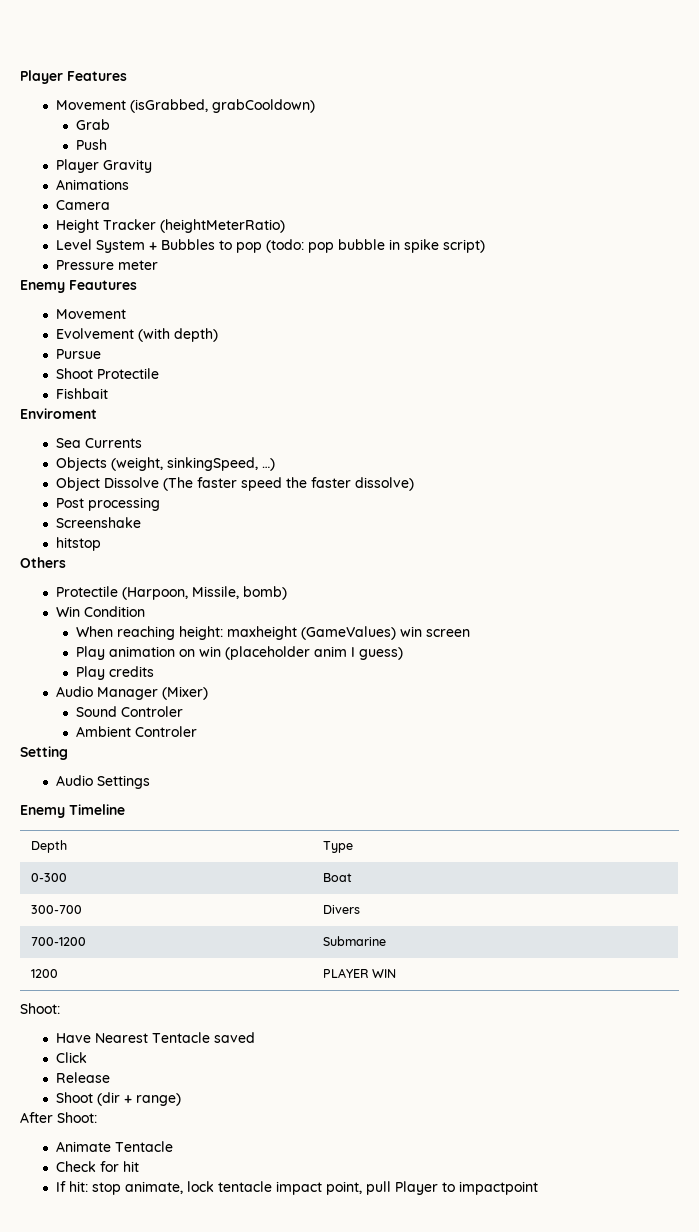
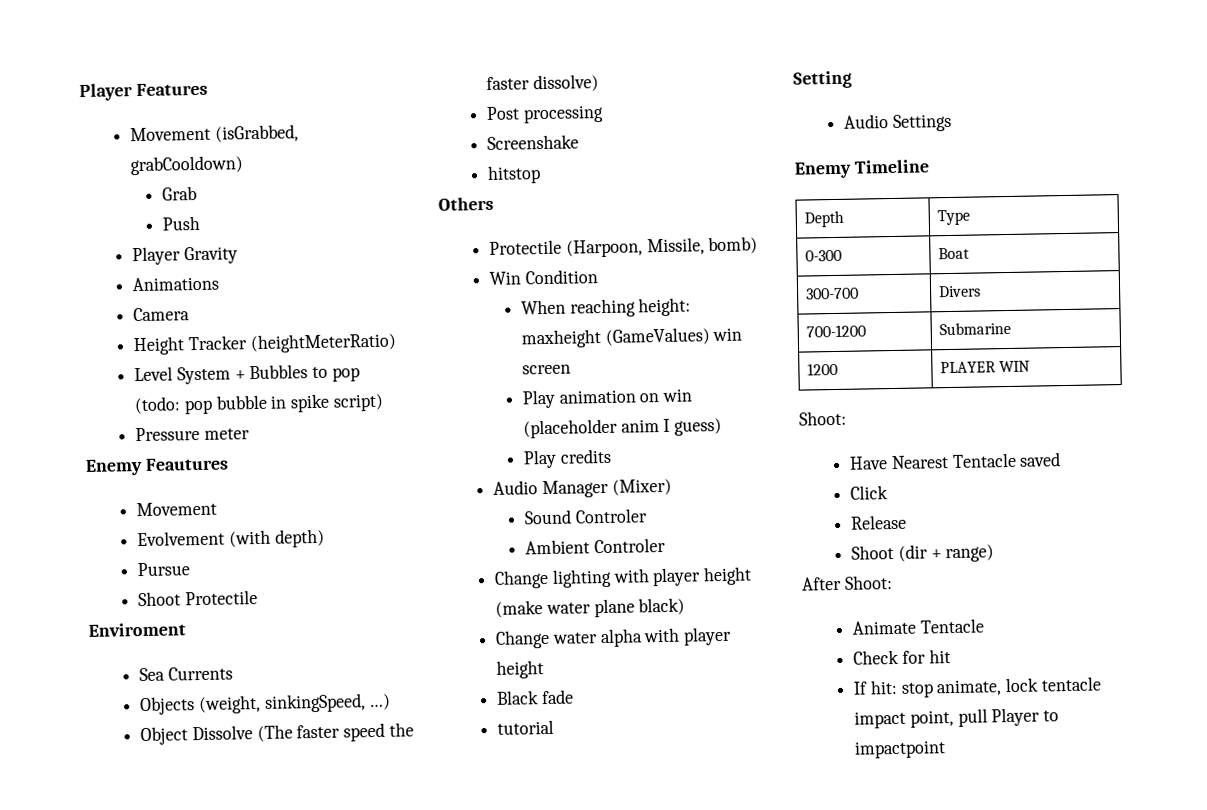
[55,388,108,399] // Fishbait -> (258, 598) none
(197, 731) none -> [494,566,753,589] [495,597,686,618] [495,626,733,649] [496,660,545,679] [496,689,574,705] [497,719,555,735] // Change lighting with player height (make water plane black) // Change water alpha with player height // Black fade // tutorial

